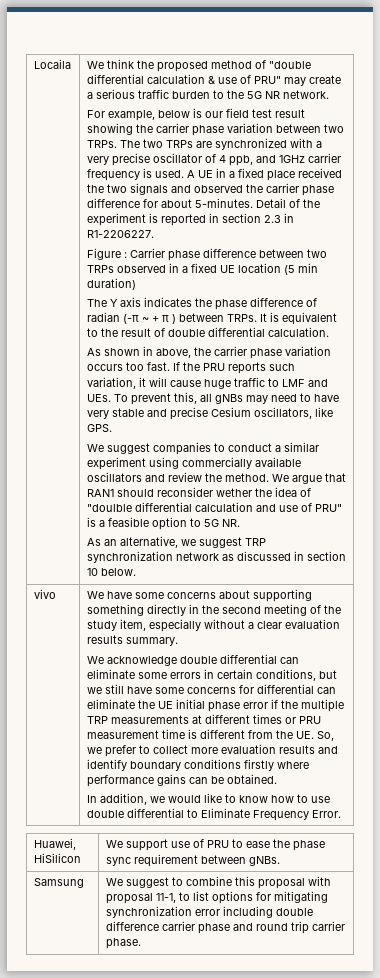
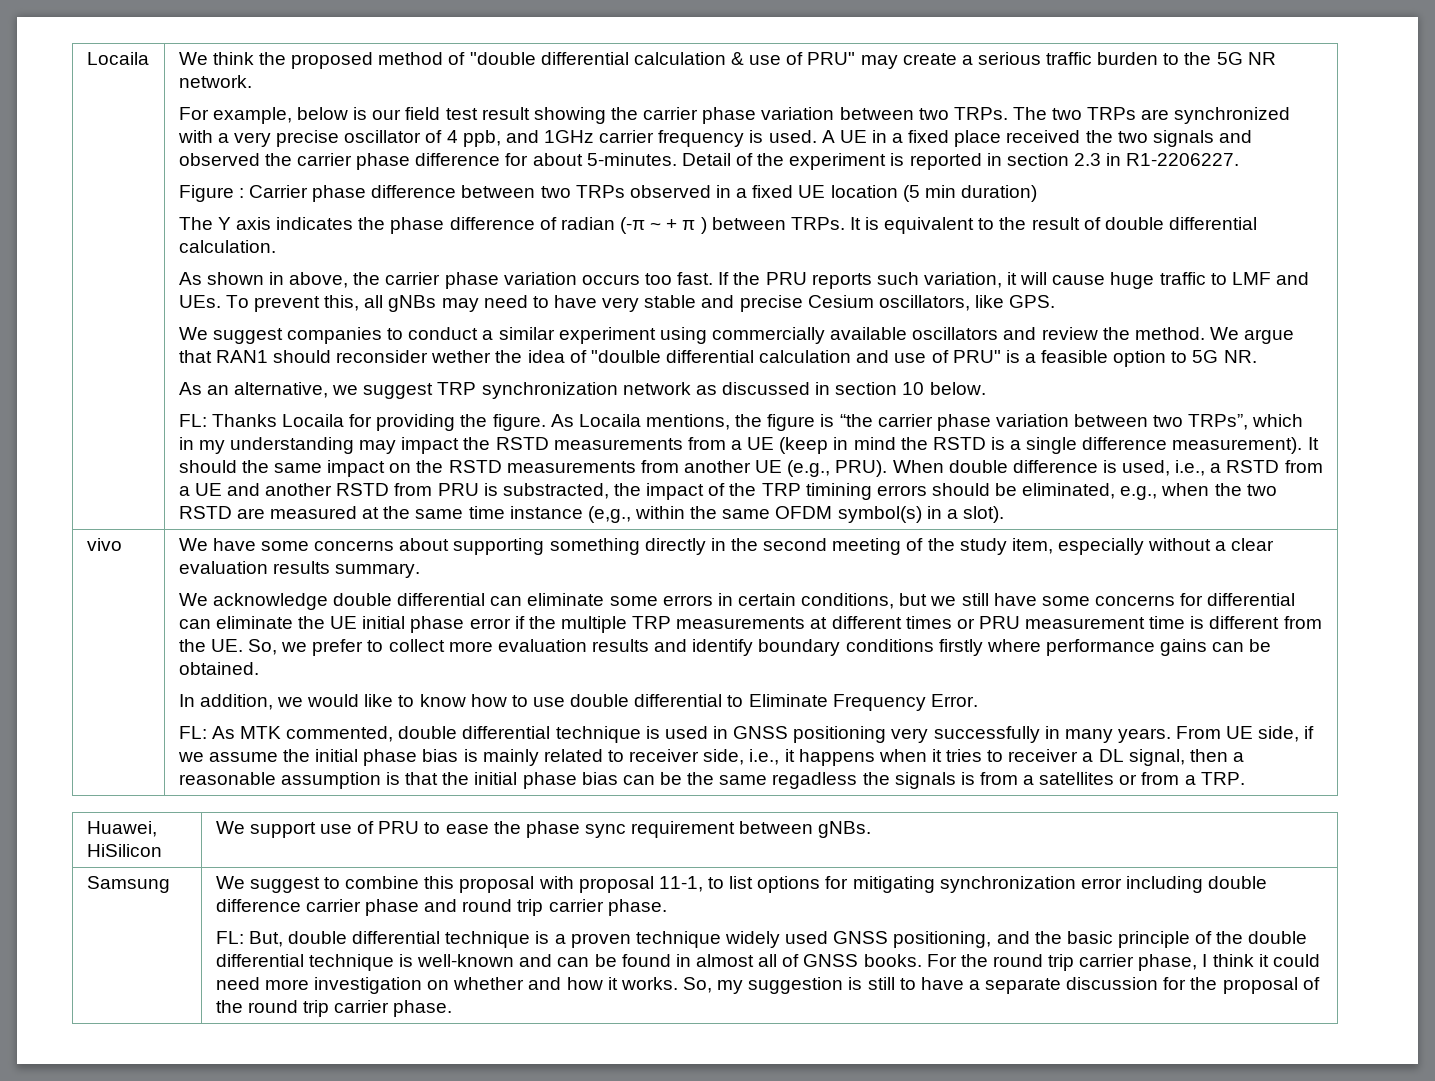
(136, 572) none -> [178,414,1304,431] [178,437,1319,454] [178,460,1323,477] [178,483,1277,500] [178,506,1004,523] // FL: Thanks Locaila for providing the figure. As Locaila mentions, the figure is “the carrier phase variation between two TRPs”, which in my understanding may impact the RSTD measurements from a UE (keep in mind the RSTD is a single difference measurement). It should the same impact on the RSTD measurements from another UE (e.g., PRU). When double difference is used, i.e., a RSTD from a UE and another RSTD from PRU is substracted, the impact of the TRP timining errors should be eliminated, e.g., when the two RSTD are measured at the same time instance (e,g., within the same OFDM symbol(s) in a slot).
(341, 814) none -> [178,726,1315,743] [177,749,1244,766] [178,772,1245,789] // FL: As MTK commented, double differential technique is used in GNSS positioning very successfully in many years. From UE side, if we assume the initial phase bias is mainly related to receiver side, i.e., it happens when it tries to receiver a DL signal, then a reasonable assumption is that the initial phase bias can be the same regadless the signals is from a satellites or from a TRP.
(141, 943) none -> [215,931,1308,948] [215,954,1320,971] [215,977,1320,994] [215,1000,453,1017] // FL: But, double differential technique is a proven technique widely used GNSS positioning, and the basic principle of the double differential technique is well-known and can be found in almost all of GNSS books. For the round trip carrier phase, I think it could need more investigation on whether and how it works. So, my suggestion is still to have a separate discussion for the proposal of the round trip carrier phase.

